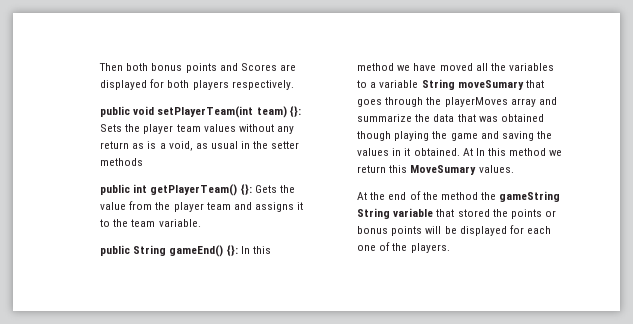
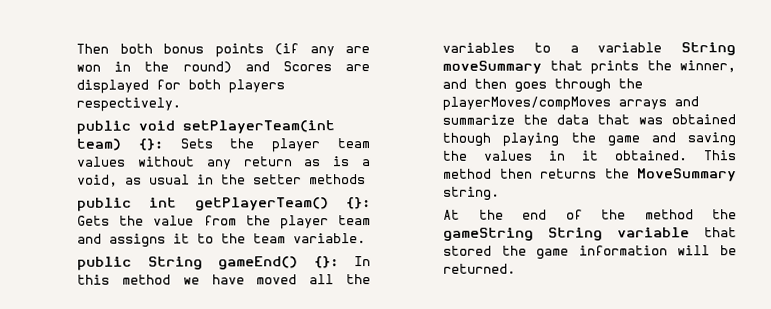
(217, 68) none -> [274,43,370,57] [76,61,232,74] (if any are won in the round)
[457,80,544,90] moveSumary that -> [442,60,736,75] [442,78,508,89] moveSummary that prints the winner, and then
[444,97,536,107] playerMoves array -> [442,96,668,111] playerMoves/compMoves arrays
[462,148,563,156] [357,165,514,175] At In this method we return this MoveSumary values. -> [703,150,737,161] [443,168,737,182] [443,186,501,201] This method then returns the MoveSummary string.
[510,209,556,219] [357,225,551,236] [357,242,450,253] points or bonus points will be displayed for each one of the players. -> [536,245,737,260] [443,263,517,274] game information will be returned.

